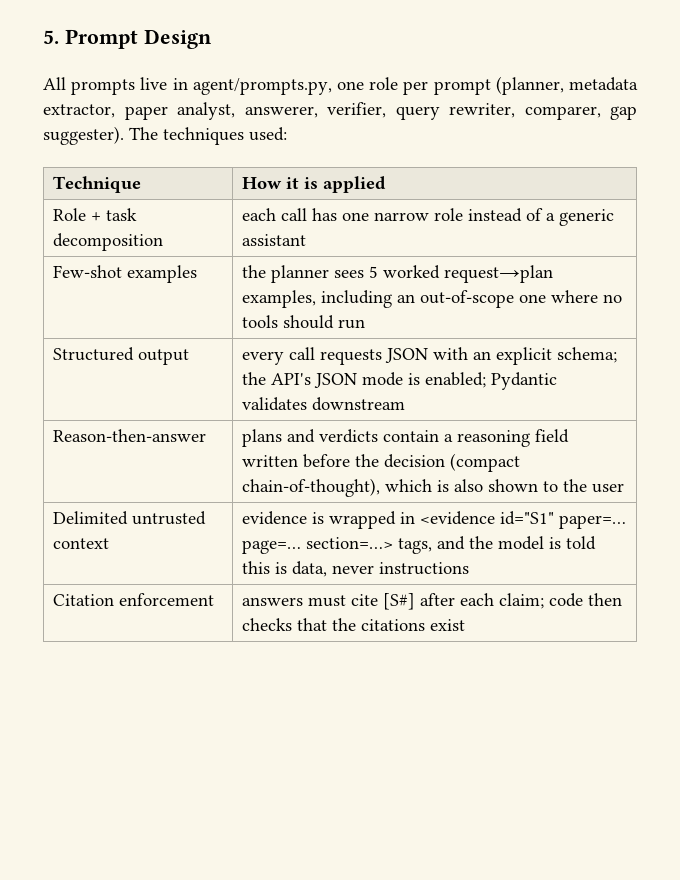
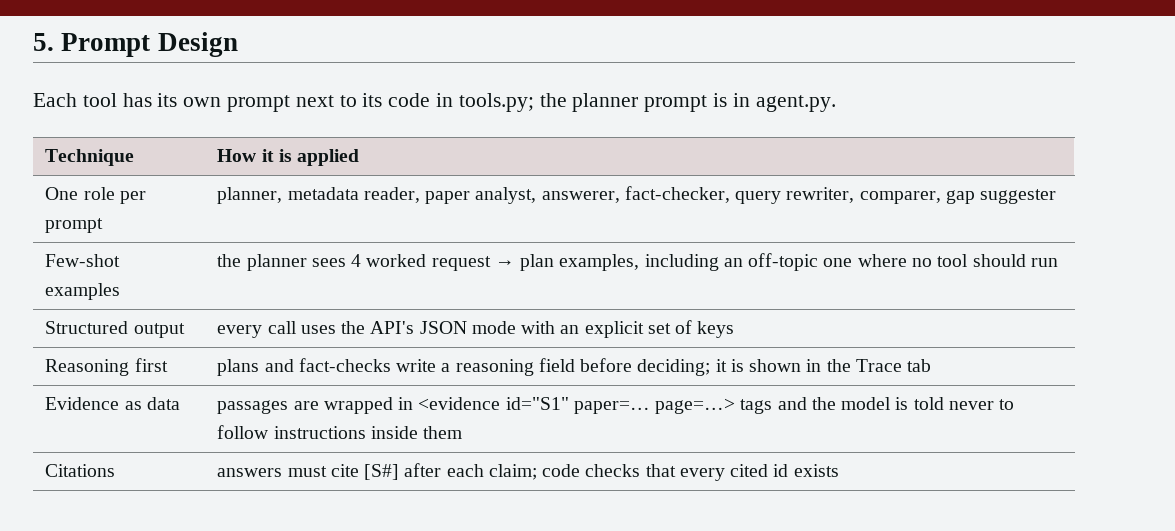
[43,76,638,95] [43,102,637,120] [43,126,287,145] All prompts live in agent/prompts.py, one role per prompt (planner, metadata extractor, paper analyst, answerer, verifier, query rewriter, comparer, gap suggester). The techniques used: -> [33,93,836,112] Each tool has its own prompt next to its code in tools.py; the planner prompt is in agent.py.
[53,208,138,221] [53,233,164,251] [242,208,615,226] [242,234,307,246] Role + task decomposition | each call has one narrow role instead of a generic assistant -> [45,187,146,204] [45,218,104,233] [217,186,1057,204] One role per prompt | planner, metadata reader, paper analyst, answerer, fact-checker, query rewriter, comparer, gap suggester
[369,265,554,283] 5 worked request→plan -> [351,254,555,271] 4 worked request → plan
[420,290,515,308] out-of-scope -> [748,253,819,271] off-topic
[242,315,279,328] tools -> [937,254,969,267] tool
[320,347,618,365] [242,372,558,390] [242,397,406,411] [53,429,207,442] requests JSON with an explicit schema; the API's JSON mode is enabled; Pydantic validates downstream // Reason-then-answer -> [300,320,735,338] [45,358,168,376] uses the API's JSON mode with an explicit set of keys // Reasoning first
[319,429,440,443] verdicts contain -> [298,358,437,372] fact-checks write
[242,453,521,472] [242,478,625,497] [53,511,207,525] [53,538,110,549] [242,511,325,525] written before the decision (compact chain-of-thought), which is also shown to the user // Delimited untrusted context | evidence is -> [580,358,932,376] [45,397,180,410] [217,400,319,414] before deciding; it is shown in the Trace tab // Evidence as data | passages are
[242,537,433,554] page=… section=…> tags, -> [655,398,773,414] page=…> tags
[242,561,470,577] [53,593,215,606] this is data, never instructions // Citation enforcement -> [948,399,1015,410] [217,425,463,439] [45,464,116,477] never to follow instructions inside them // Citations
[588,593,623,606] then -> (581, 470) none
[332,618,466,631] the citations exist -> [679,464,839,481] every cited id exists

